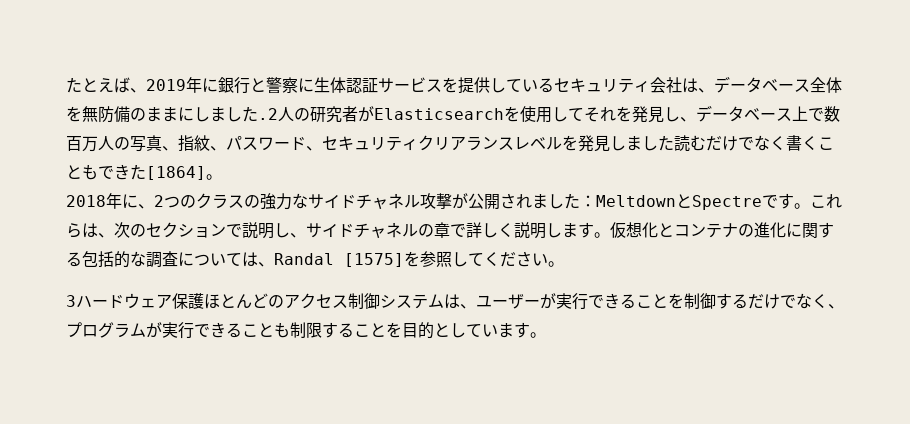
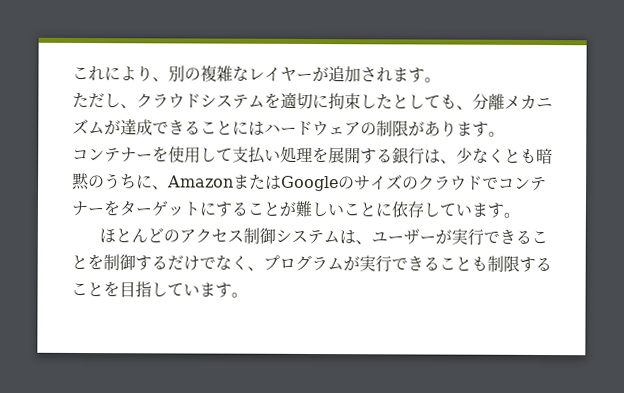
[66,76,842,94] [66,105,840,123] [66,135,834,152] [66,164,222,180] [66,193,842,210] [66,222,834,239] [66,251,564,268] [66,293,204,309] たとえば、2019年に銀行と警察に生体認証サービスを提供しているセキュリティ会社は、データベース全体を無防備のままにしました.2人の研究者がElasticsearchを使用してそれを発見し、データベース上で数百万人の写真、指紋、パスワード、セキュリティクリアランスレベルを発見しました読むだけでなく書くこともできた[1864]。 // 2018年に、2つのクラスの強力なサイドチャネル攻撃が公開されました：MeltdownとSpectreです。これらは、次のセクションで説明し、サイドチャネルの章で詳しく説明します。仮想化とコンテナの進化に関する包括的な調査については、Randal [1575]を参照してください。 // 3ハードウェア保護 -> [72,65,441,83] [72,91,553,110] [72,118,505,137] [72,146,553,165] [72,172,547,192] [71,200,520,218] これにより、別の複雑なレイヤーが追加されます。 // ただし、クラウドシステムを適切に拘束したとしても、分離メカニズムが達成できることにはハードウェアの制限があります。 // コンテナーを使用して支払い処理を展開する銀行は、少なくとも暗黙のうちに、AmazonまたはGoogleのサイズのクラウドでコンテナーをターゲットにすることが難しいことに依存しています。 //
[418,322,450,339] 的と -> [135,281,152,298] 指

